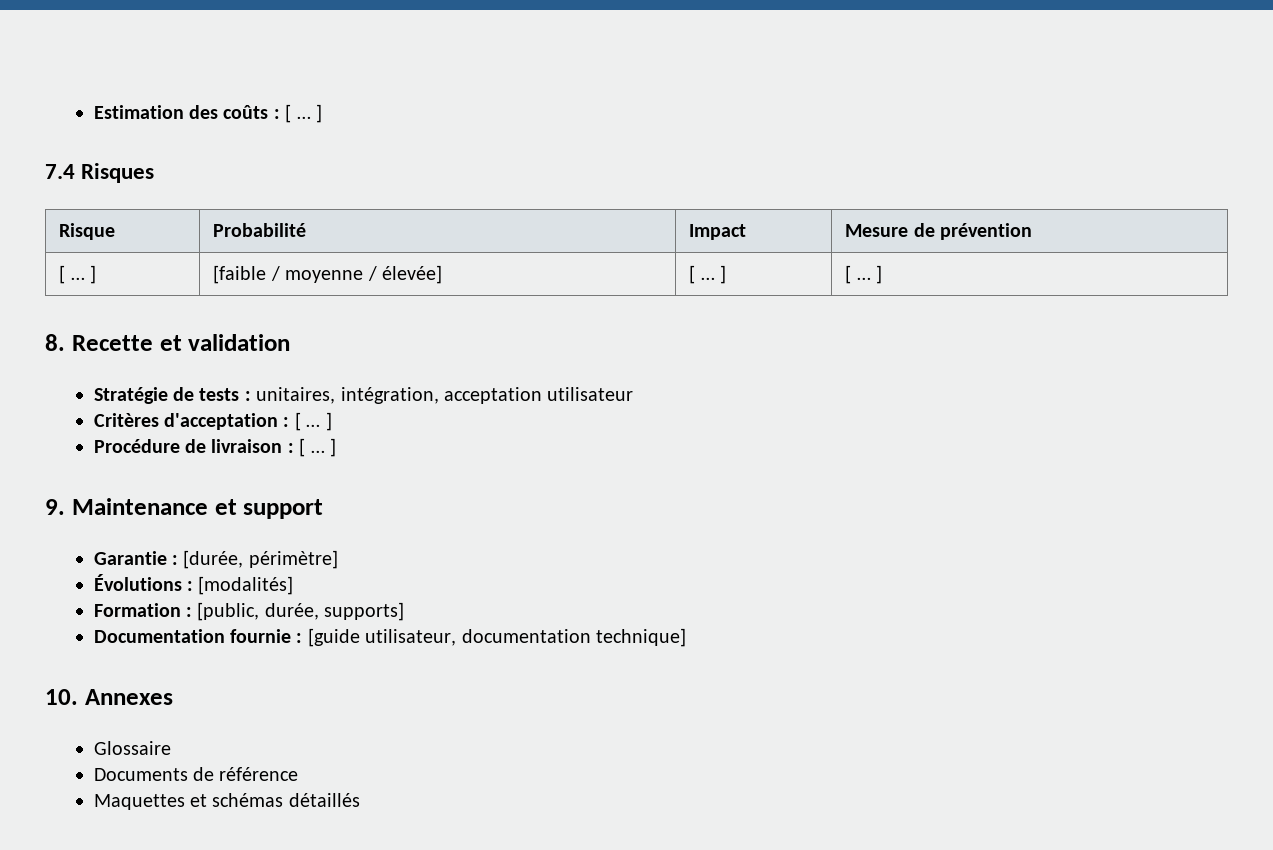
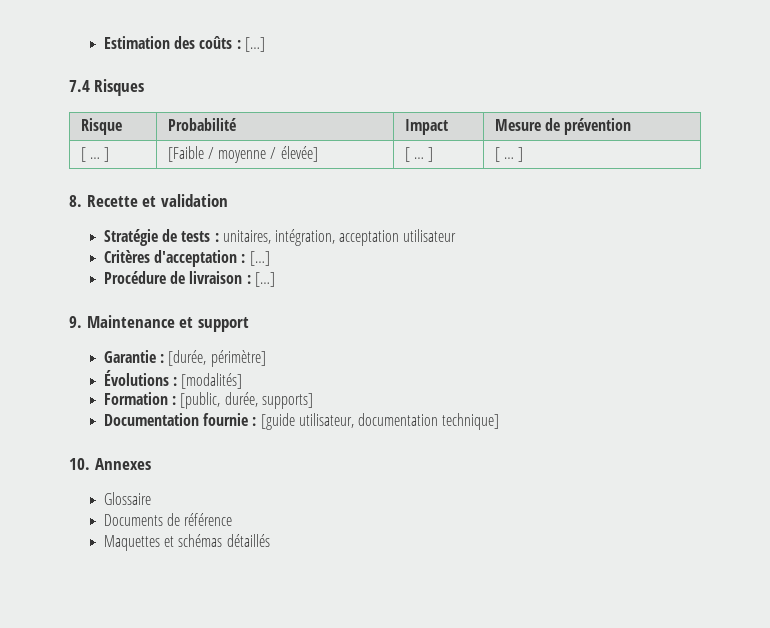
[285,104,322,123] [ … ] -> [244,37,265,52] […]
[213,265,267,284] [faible -> [167,146,204,162] [Faible
[294,412,332,431] [ … ] -> [249,251,270,266] […]
[299,438,336,457] [ … ] -> [254,272,275,287] […]

